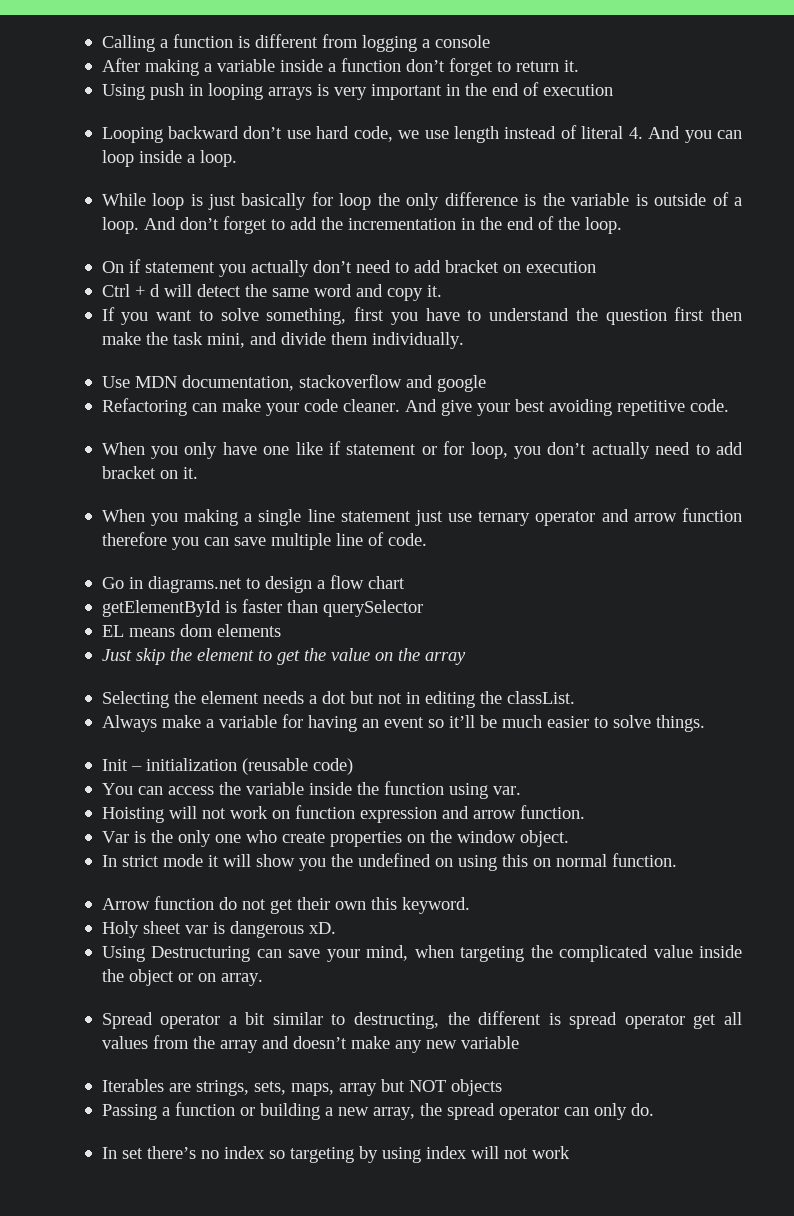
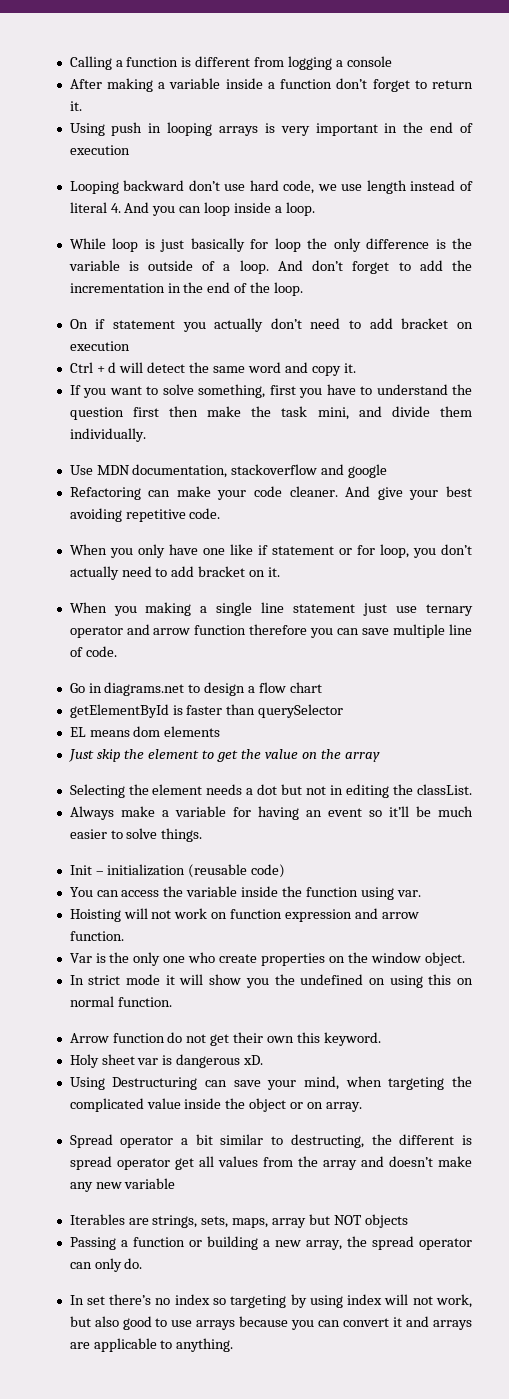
[531,1146,570,1159] work -> [436,1294,473,1308] [69,1316,472,1330] [69,1338,234,1352] work, but also good to use arrays because you can convert it and arrays are applicable to anything.

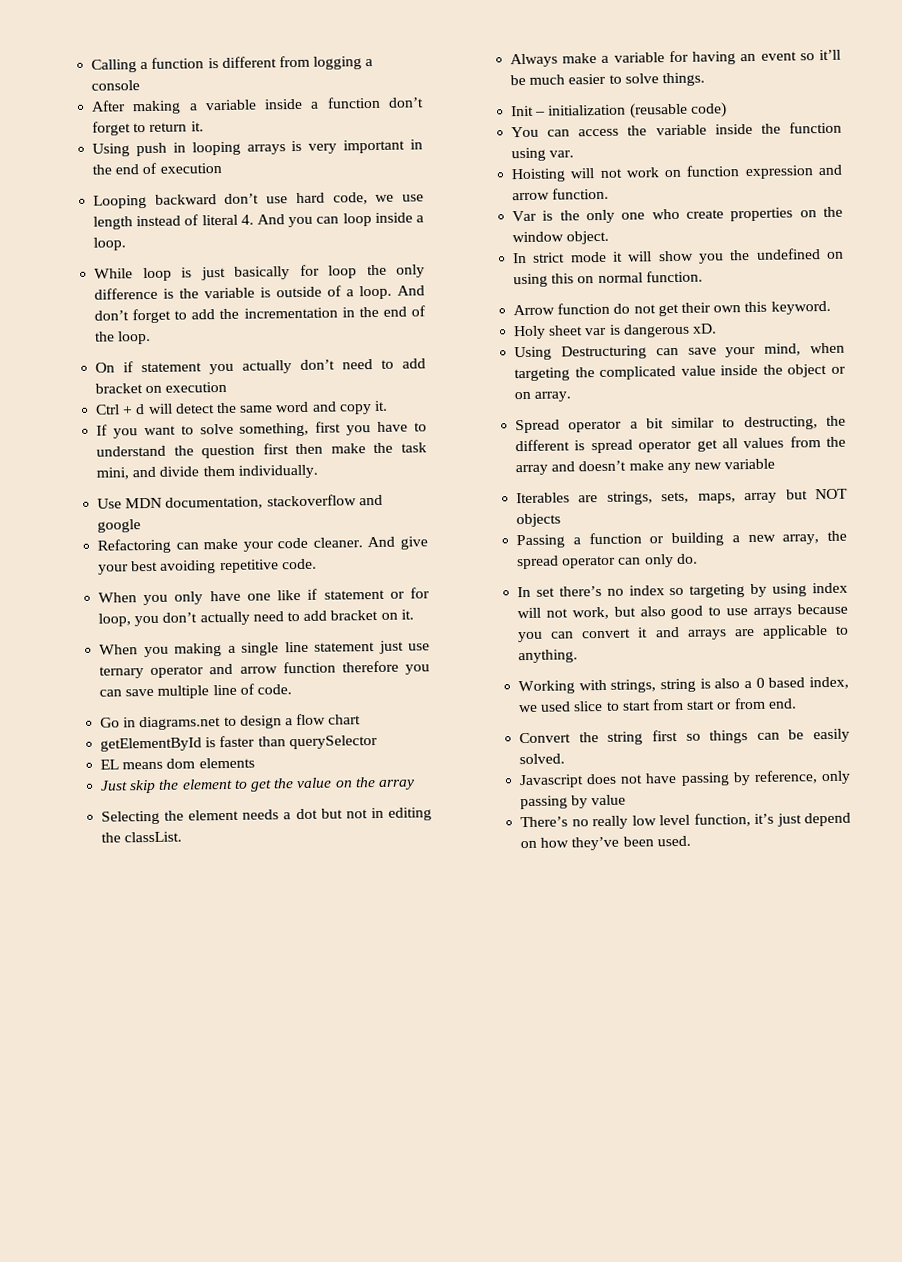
(234, 1345) none -> [518,676,849,695] [518,697,797,713] [519,728,850,745] [519,753,566,765] [519,770,851,789] [520,794,627,810] [520,812,851,830] [520,835,691,851] // Working with strings, string is also a 0 based index, we used slice to start from start or from end. // Convert the string first so things can be easily solved. // Javascript does not have passing by reference, only passing by value // There’s no really low level function, it’s just depend on how they’ve been used.

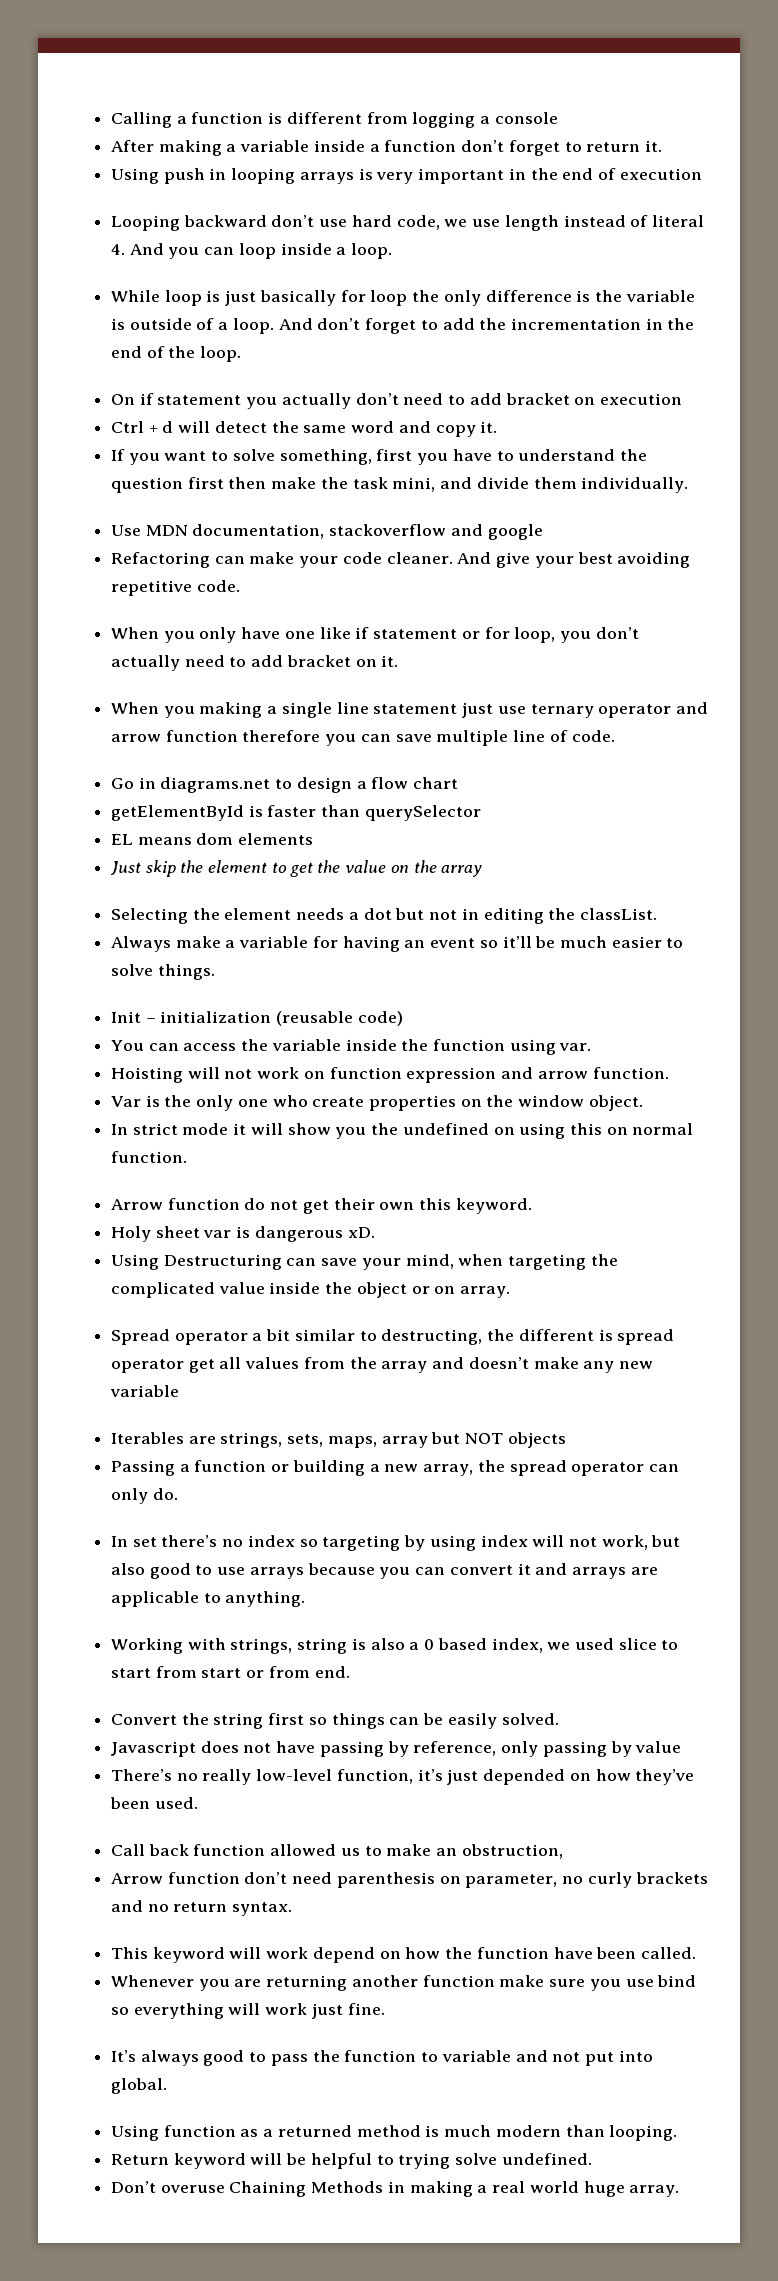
[631,814,691,826] low level -> [256,1769,333,1781] low-level
[804,812,851,827] depend -> [483,1769,566,1785] depended
(691, 841) none -> [110,1844,563,1859] [110,1872,708,1888] [110,1900,293,1916] [110,1947,696,1963] [110,1975,697,1991] [110,2003,385,2019] [110,2050,653,2066] [110,2078,167,2094] [110,2125,678,2141] [110,2153,592,2169] [110,2181,680,2197] // Call back function allowed us to make an obstruction, // Arrow function don’t need parenthesis on parameter, no curly brackets and no return syntax. // This keyword will work depend on how the function have been called. // Whenever you are returning another function make sure you use bind so everything will work just fine. // It’s always good to pass the function to variable and not put into global. // Using function as a returned method is much modern than looping. // Return keyword will be helpful to trying solve undefined. // Don’t overuse Chaining Methods in making a real world huge array.

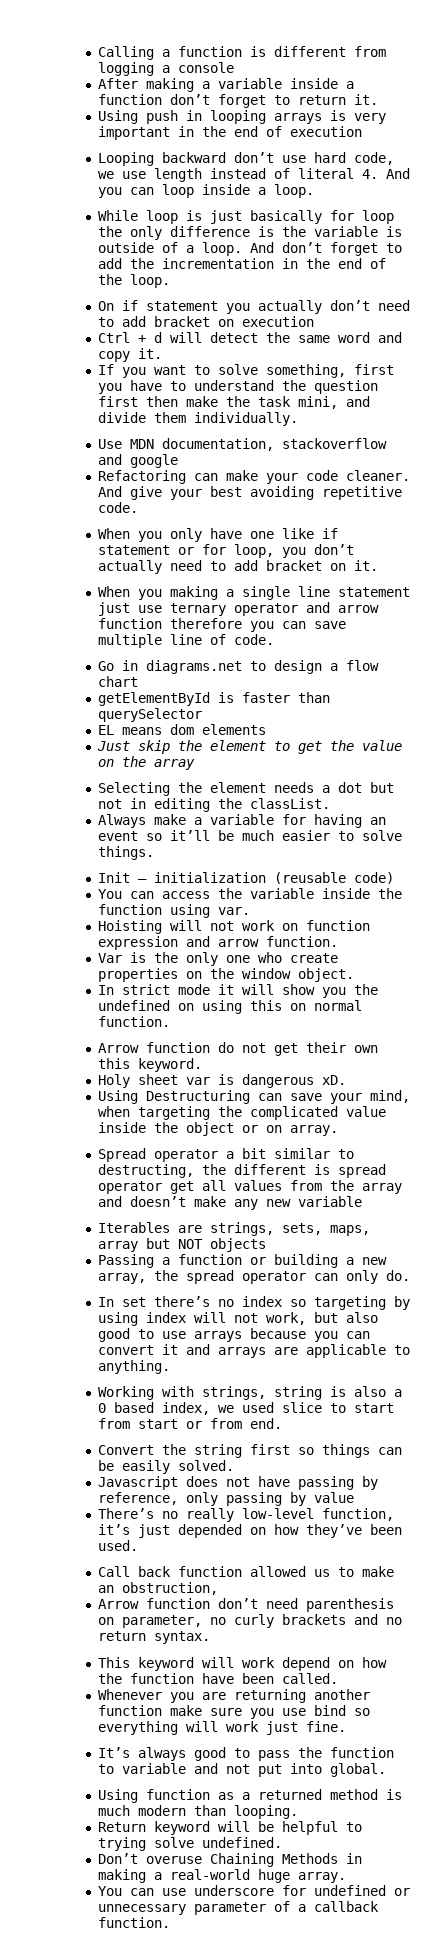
[492,2181,579,2193] real world -> [169,1869,250,1880] real-world
(680, 2191) none -> [97,1885,410,1896] [97,1901,379,1915] [97,1917,170,1928] // You can use underscore for undefined or unnecessary parameter of a callback function.

